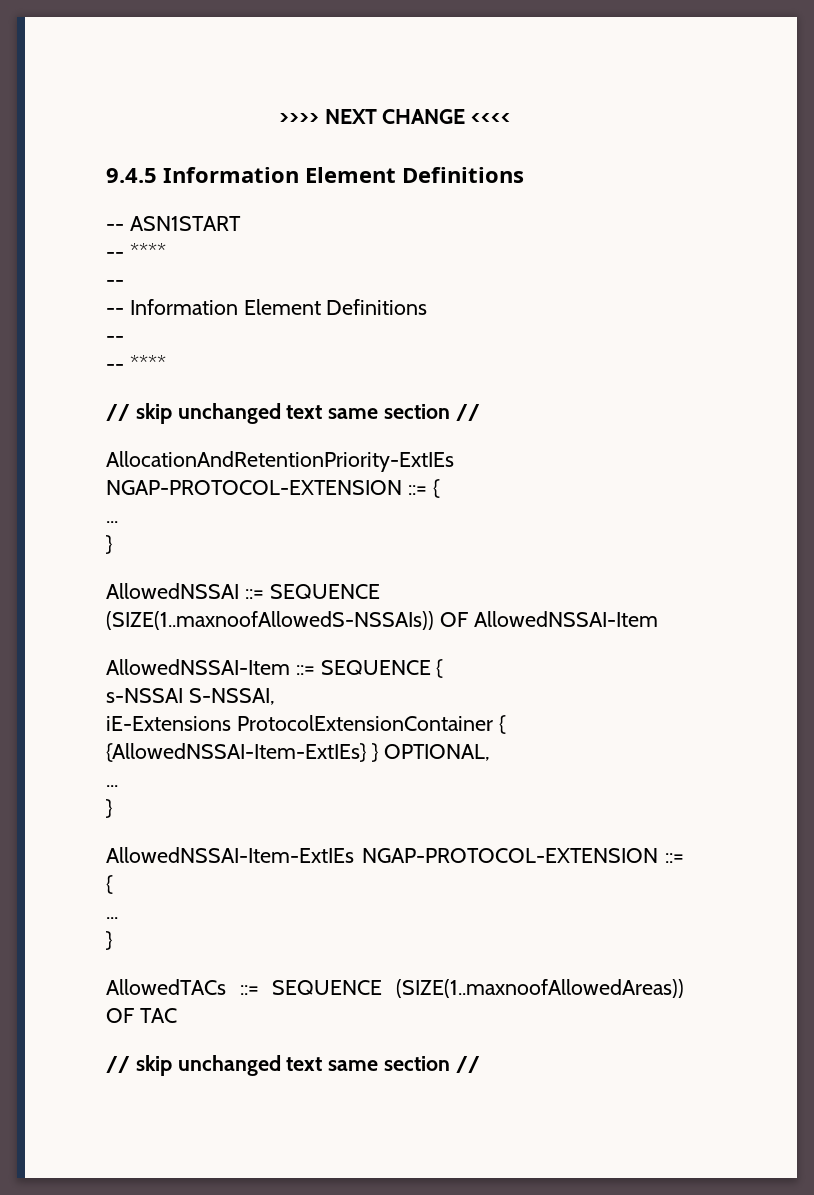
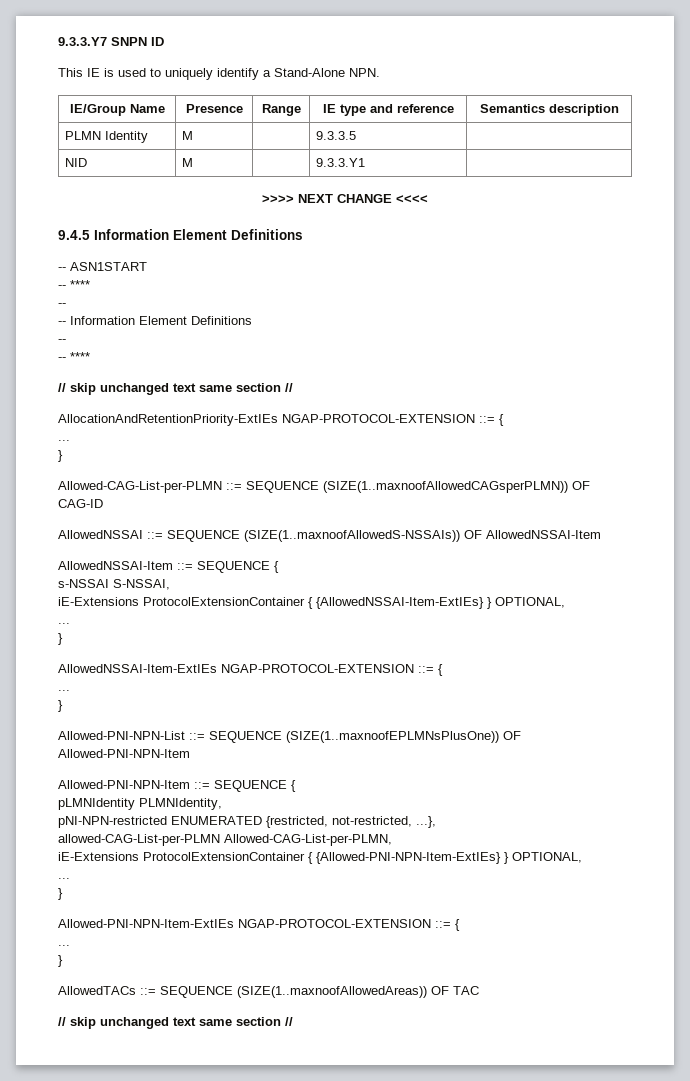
(278, 118) none -> [58,37,164,46] [58,68,380,80] [69,104,165,116] [185,104,243,113] [261,104,301,116] [322,104,454,116] [479,104,619,116] [64,131,148,143] [181,131,193,140] [315,131,356,140] [64,158,87,167] [181,158,193,167] [315,158,365,167] 9.3.3.Y7 SNPN ID // This IE is used to uniquely identify a Stand-Alone NPN. // IE/Group Name | Presence | Range | IE type and reference | Semantics description // PLMN Identity | M | | 9.3.3.5 | // NID | M | | 9.3.3.Y1 | //
(113, 544) none -> [58,481,590,493] [58,499,103,508] // Allowed-CAG-List-per-PLMN ::= SEQUENCE (SIZE(1..maxnoofAllowedCAGsperPLMN)) OF CAG-ID
(113, 940) none -> [58,731,521,743] [58,749,190,758] [58,780,296,792] [58,798,222,810] [58,816,436,828] [58,834,392,846] [58,852,582,864] [58,878,70,879] [58,888,63,900] [58,919,460,931] [58,945,70,946] [58,955,63,967] // Allowed-PNI-NPN-List ::= SEQUENCE (SIZE(1..maxnoofEPLMNsPlusOne)) OF Allowed-PNI-NPN-Item // Allowed-PNI-NPN-Item ::= SEQUENCE { // pLMNIdentity PLMNIdentity, // pNI-NPN-restricted ENUMERATED {restricted, not-restricted, ...}, // allowed-CAG-List-per-PLMN Allowed-CAG-List-per-PLMN, // iE-Extensions ProtocolExtensionContainer { {Allowed-PNI-NPN-Item-ExtIEs} } OPTIONAL, // ... // } // Allowed-PNI-NPN-Item-ExtIEs NGAP-PROTOCOL-EXTENSION ::= { // ... // }

